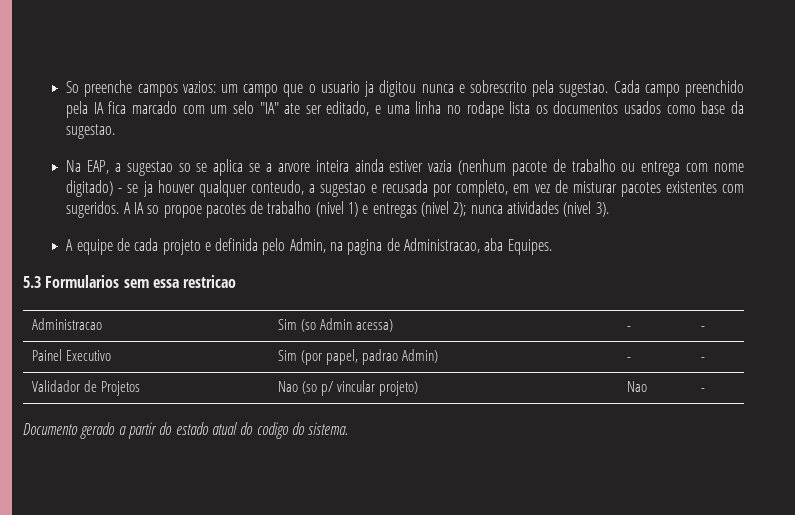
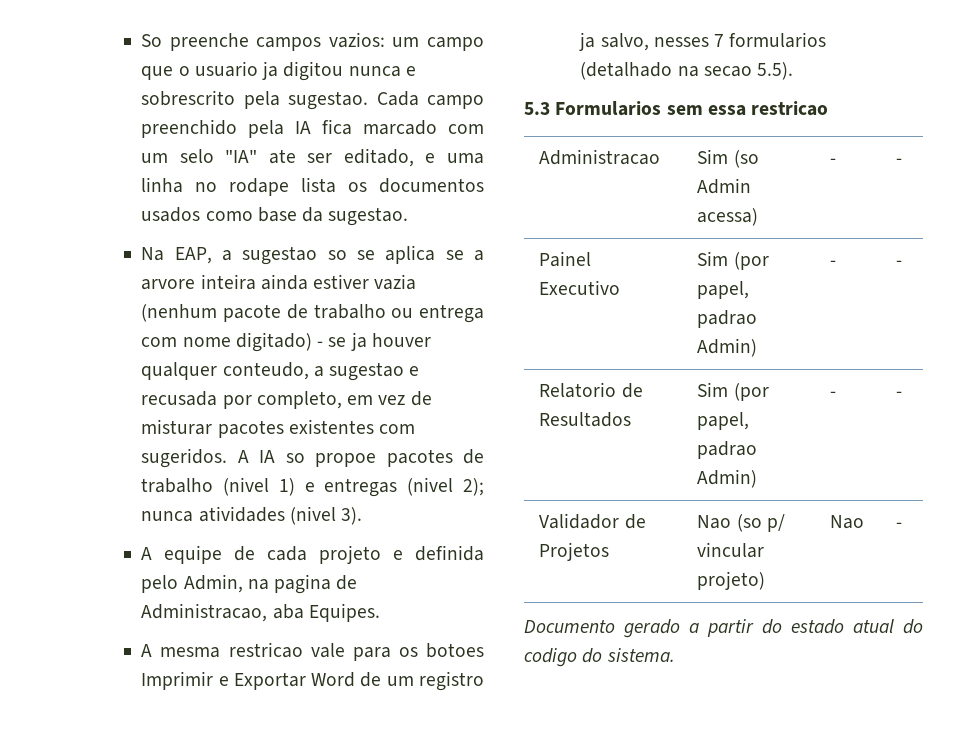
(552, 247) none -> [141,642,484,661] [141,671,485,691] [579,32,827,51] [580,62,794,80] // A mesma restricao vale para os botoes Imprimir e Exportar Word de um registro ja salvo, nesses 7 formularios (detalhado na secao 5.5).
(706, 359) none -> [539,382,643,398] [539,412,632,427] [697,382,769,401] [697,412,750,430] [697,441,758,459] [697,469,758,488] [830,391,837,397] [896,391,903,397] // Relatorio de Resultados | Sim (por papel, padrao Admin) | - | -

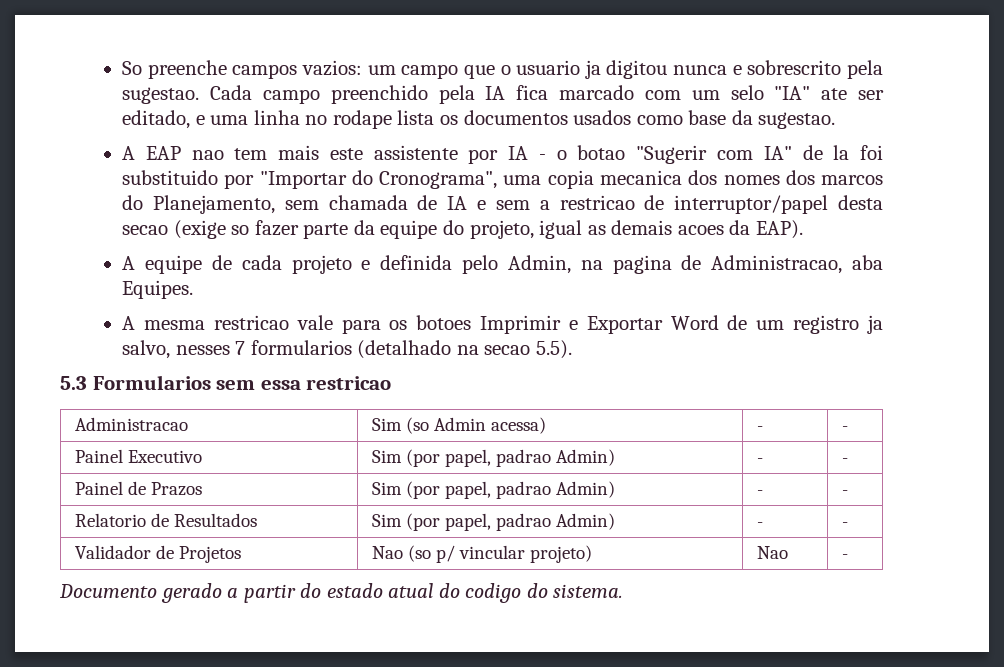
[141,245,484,265] [141,274,417,290] [141,304,484,323] [141,332,431,352] [141,362,420,381] [141,391,432,409] [141,419,416,438] [141,448,484,468] [141,477,484,497] [141,506,363,525] Na EAP, a sugestao so se aplica se a arvore inteira ainda estiver vazia (nenhum pacote de trabalho ou entrega com nome digitado) - se ja houver qualquer conteudo, a sugestao e recusada por completo, em vez de misturar pacotes existentes com sugeridos. A IA so propoe pacotes de trabalho (nivel 1) e entregas (nivel 2); nunca atividades (nivel 3). -> [122,145,884,164] [122,170,883,189] [122,195,883,214] [122,220,803,239] A EAP nao tem mais este assistente por IA - o botao "Sugerir com IA" de la foi substituido por "Importar do Cronograma", uma copia mecanica dos nomes dos marcos do Planejamento, sem chamada de IA e sem a restricao de interruptor/papel desta secao (exige so fazer parte da equipe do projeto, igual as demais acoes da EAP).
(903, 263) none -> [74,481,202,496] [371,481,615,499] [756,490,763,495] [841,490,848,495] // Painel de Prazos | Sim (por papel, padrao Admin) | - | -

